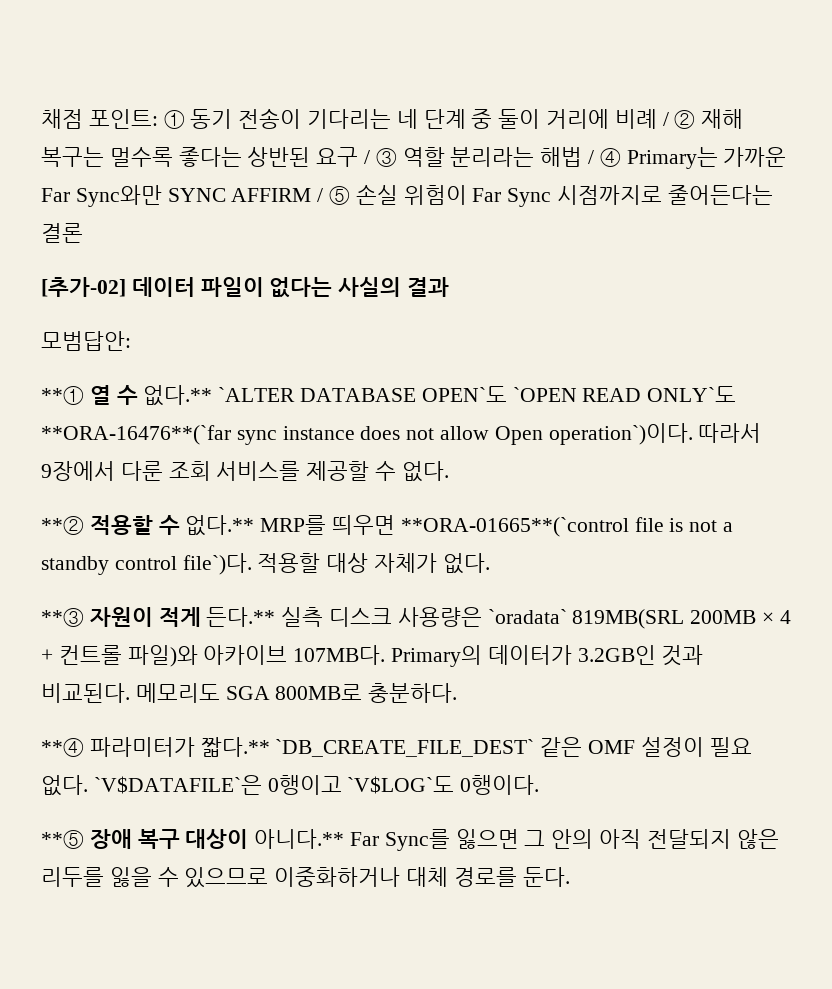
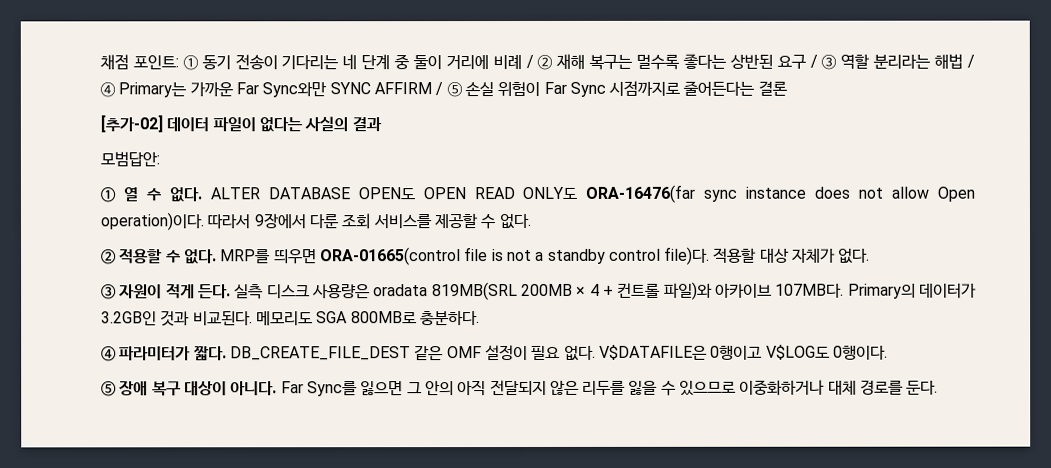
[41,386,84,405] **① -> [100,186,116,203] ①
[143,385,737,406] [41,425,231,445] 없다.** `ALTER DATABASE OPEN`도 `OPEN READ ONLY`도 **ORA-16476**(`far -> [168,184,696,203] 없다. ALTER DATABASE OPEN도 OPEN READ ONLY도 ORA-16476(far
[548,423,693,445] operation`)이다. -> [100,212,204,231] operation)이다.
[41,516,84,535] **② -> [101,248,117,265] ②
[185,515,255,536] 없다.** -> [183,249,217,265] 없다.
[400,517,629,537] **ORA-01665**(`control -> [319,247,461,266] ORA-01665(control
[182,553,252,575] file`)다. -> [664,246,711,265] file)다.
[41,608,84,627] **③ -> [101,283,117,300] ③
[206,607,276,627] 든다.** -> [198,284,231,299] 든다.
[487,609,567,624] `oradata` -> [373,284,429,297] oradata
[41,737,535,757] **④ 파라미터가 짧다.** `DB_CREATE_FILE_DEST` -> [101,345,411,362] ④ 파라미터가 짧다. DB_CREATE_FILE_DEST
[93,775,455,795] `V$DATAFILE`은 0행이고 `V$LOG`도 -> [598,344,830,360] V$DATAFILE은 0행이고 V$LOG도
[41,830,84,849] **⑤ -> [101,380,117,397] ⑤
[254,829,345,849] 아니다.** -> [230,381,278,396] 아니다.

